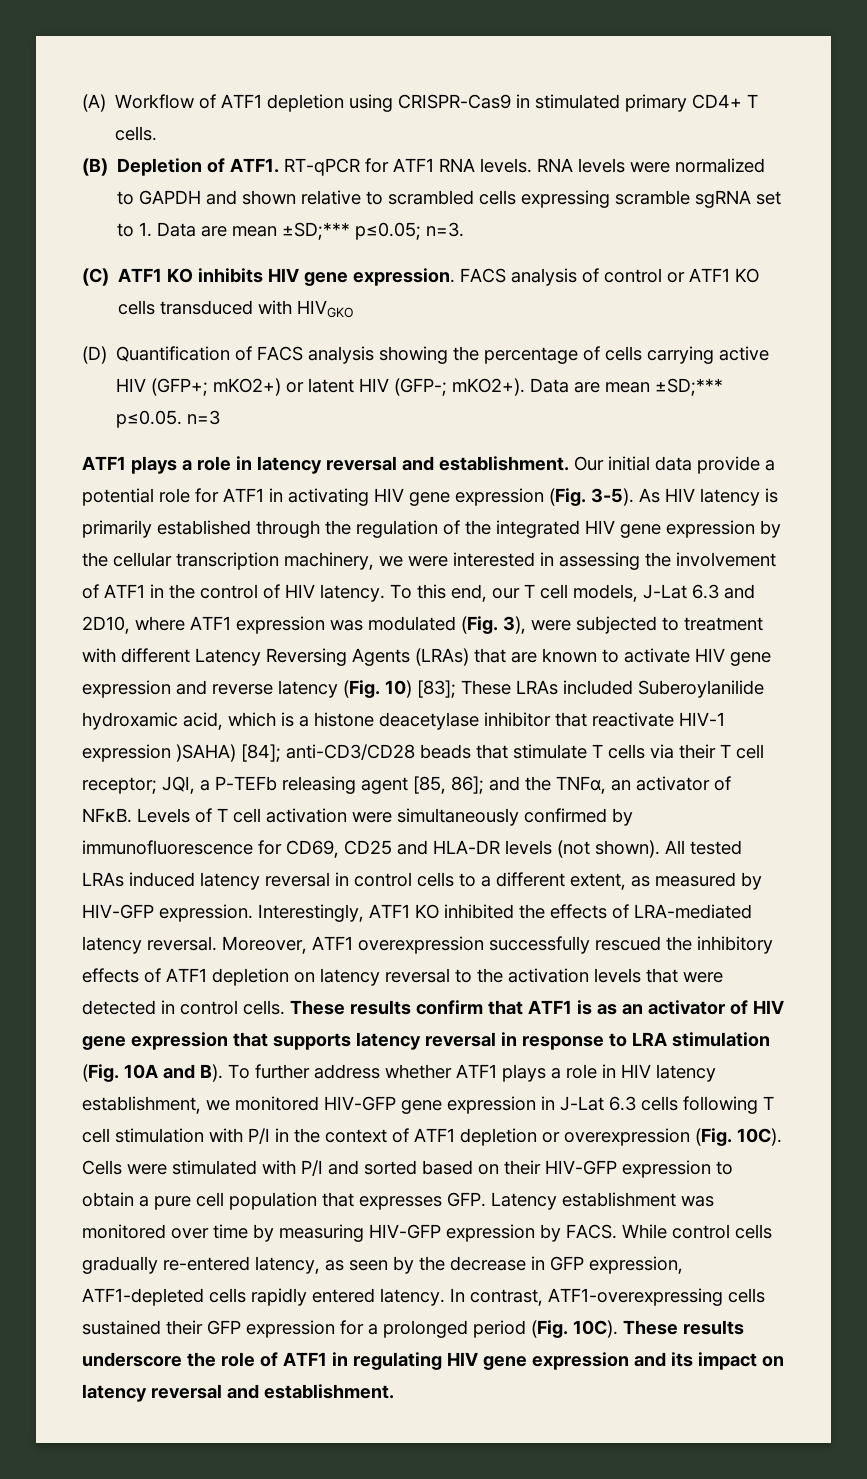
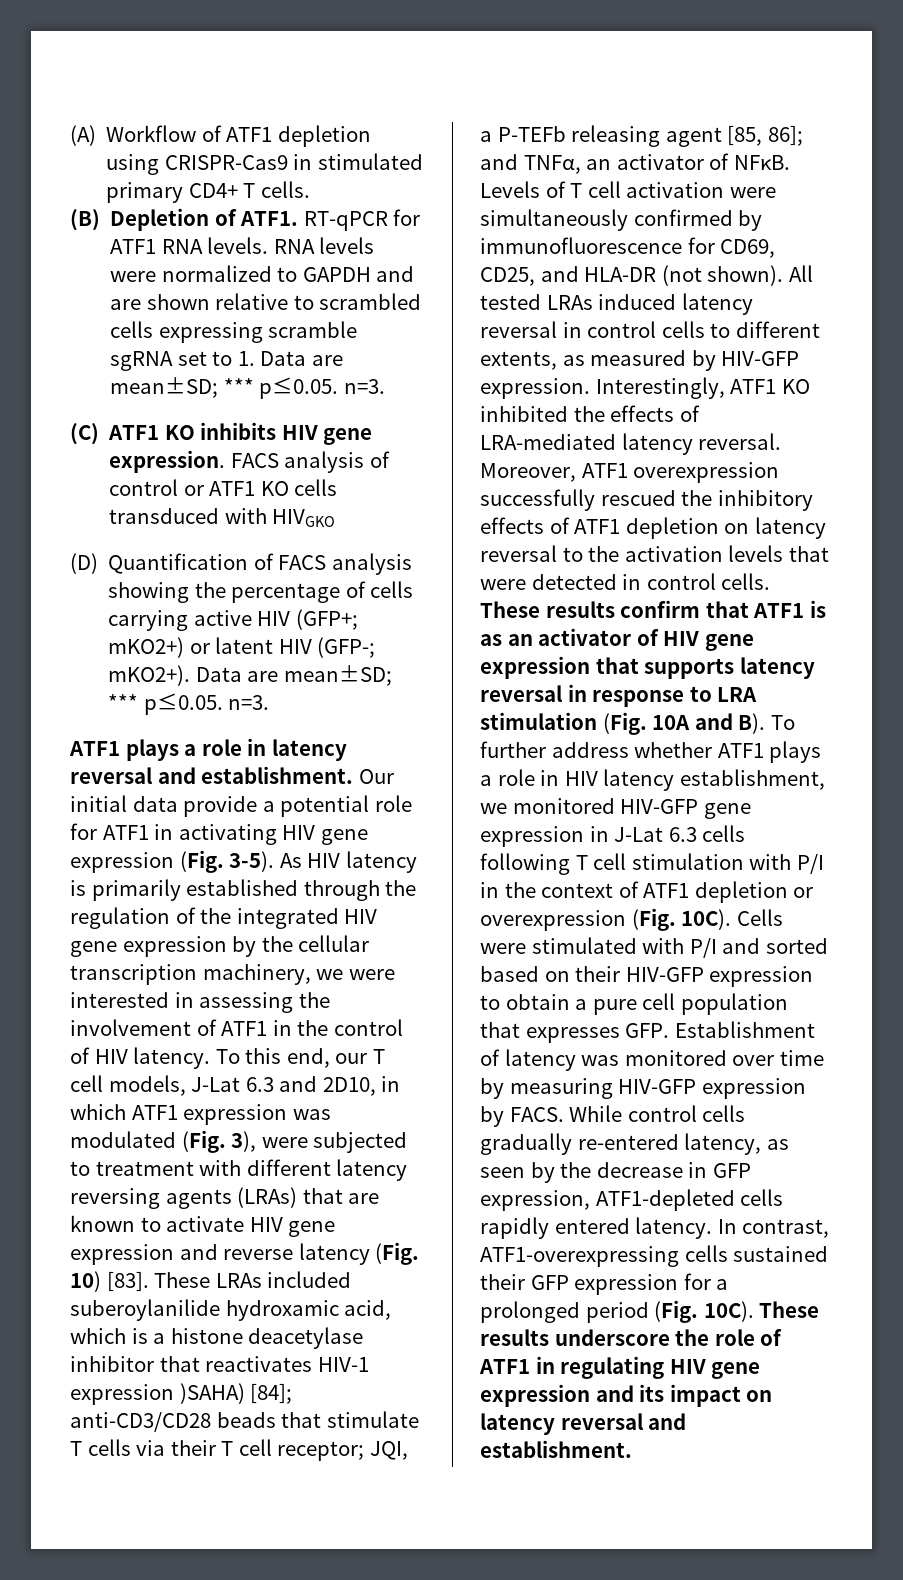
(238, 197) none -> [110,299,142,310] are
[232,222,422,240] mean ±SD;*** p≤0.05; -> [110,377,339,399] mean±SD; *** p≤0.05.
[605,378,724,396] [116,410,221,428] mean ±SD;*** p≤0.05. n=3 -> [283,665,392,686] [108,693,270,715] mean±SD; *** p≤0.05. n=3.
[135,616,185,631] where -> [381,1076,401,1092] [70,1104,126,1120] in which
[195,648,410,666] Latency Reversing Agents -> [336,1159,408,1181] [70,1188,232,1209] latency reversing agents
[417,680,456,698] [83]; -> [106,1271,149,1292] [83].
[638,680,764,698] Suberoylanilide -> [70,1299,220,1321] suberoylanilide
[592,712,674,727] reactivate -> [205,1356,313,1372] reactivates
[525,776,551,791] the -> (518, 162) none
[344,840,392,855] CD25 -> [480,267,535,286] CD25,
[505,840,552,855] levels -> (657, 274) none
[481,872,626,890] a different extent, -> [735,321,820,338] [480,351,557,370] different extents,
[491,1192,676,1210] Latency establishment -> [674,1021,815,1038] [480,1049,576,1071] Establishment of latency

